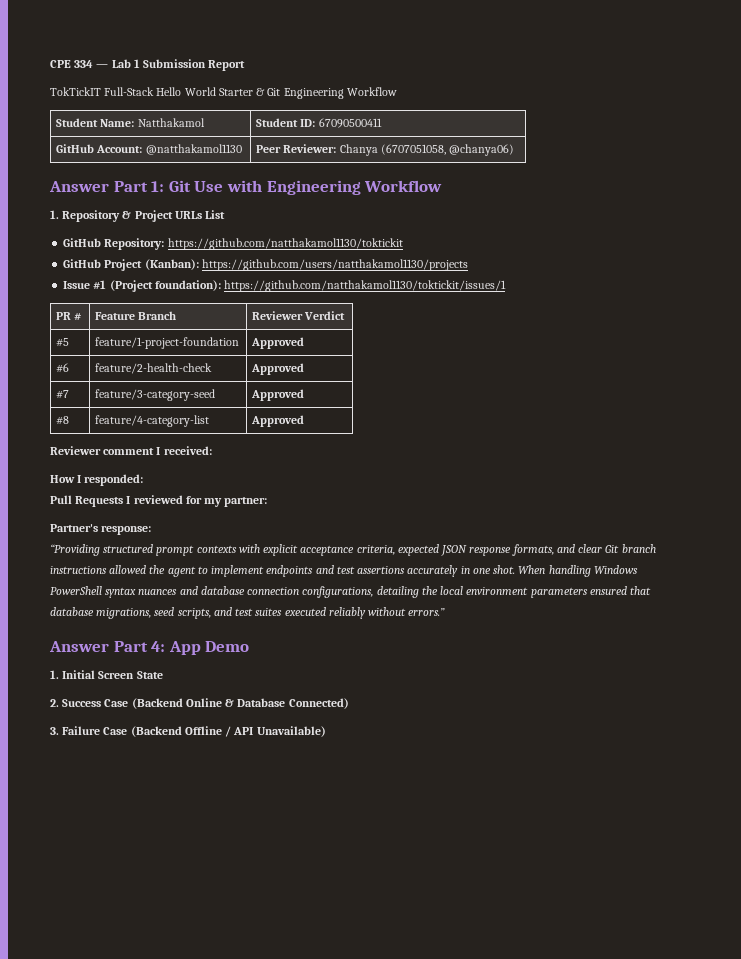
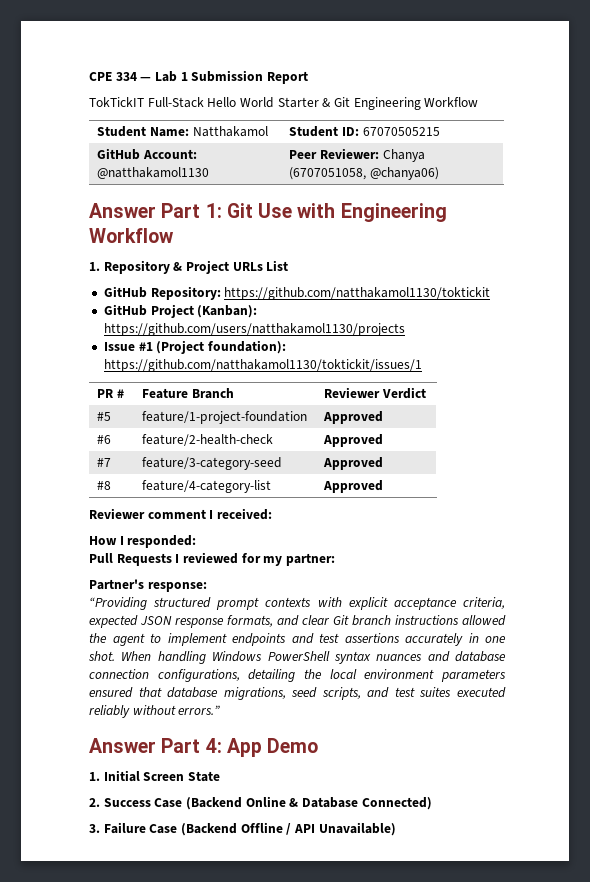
[318,118,382,128] 67090500411 -> [362,127,440,136] 67070505215

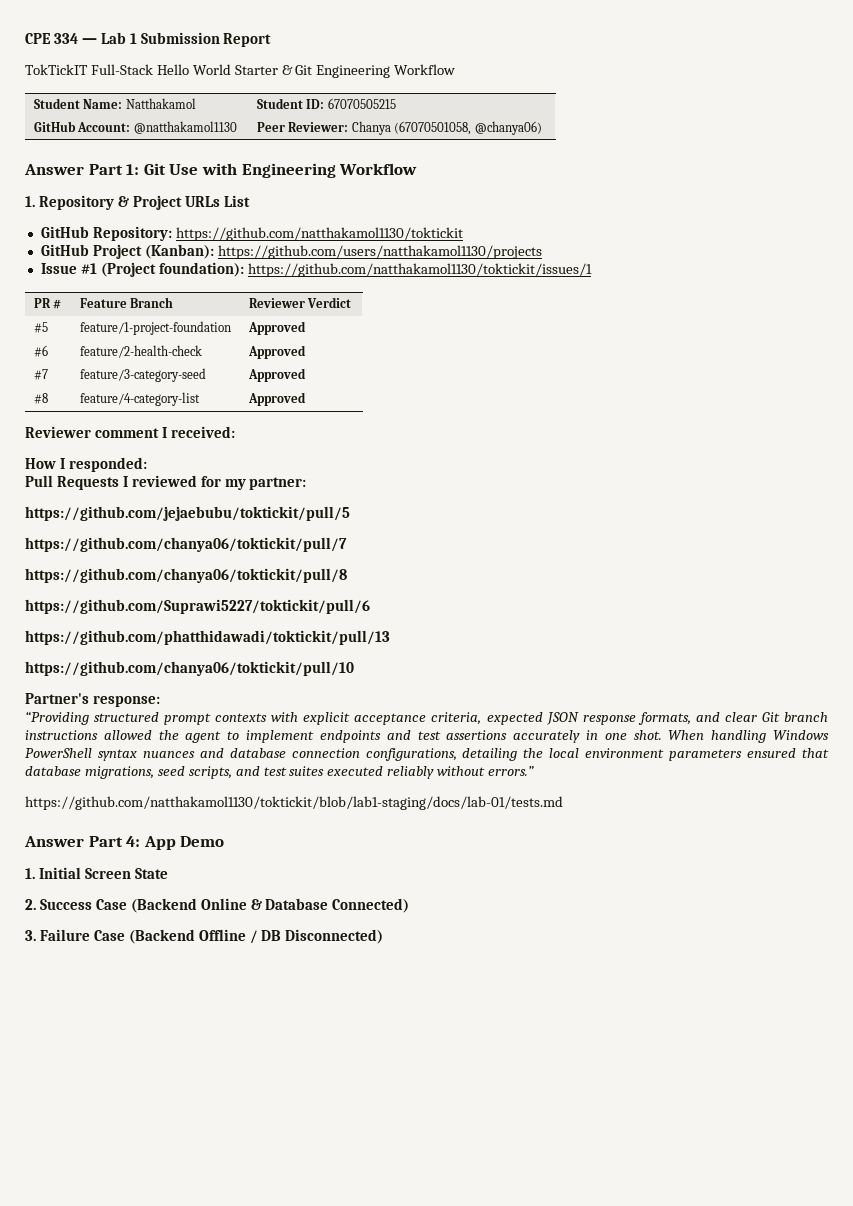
[289,167,367,180] (6707051058, -> [394,121,472,135] (67070501058,
(335, 559) none -> [25,506,350,521] [25,537,347,552] [25,568,347,583] [25,599,370,614] [25,630,390,645] [25,661,354,676] // https://github.com/jejaebubu/toktickit/pull/5 // https://github.com/chanya06/toktickit/pull/7 // https://github.com/chanya06/toktickit/pull/8 // https://github.com/Suprawi5227/toktickit/pull/6 // https://github.com/phatthidawadi/toktickit/pull/13 // https://github.com/chanya06/toktickit/pull/10
(221, 710) none -> [25,796,563,810] // https://github.com/natthakamol1130/toktickit/blob/lab1-staging/docs/lab-01/tests.md
[293,822,396,836] API Unavailable) -> [261,929,384,944] DB Disconnected)

